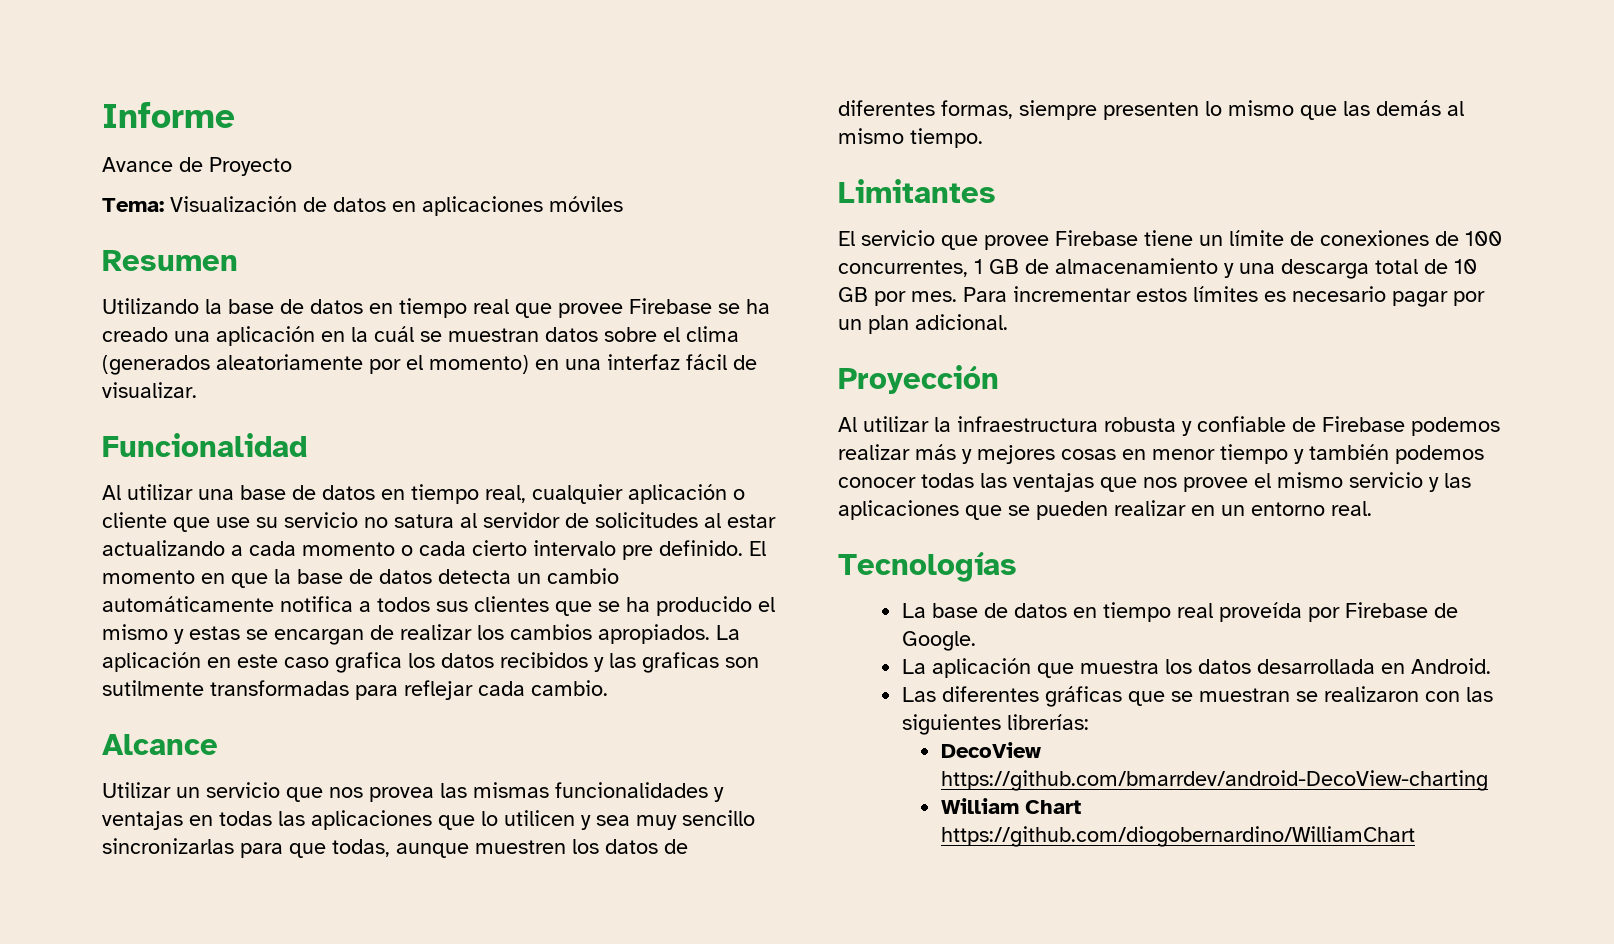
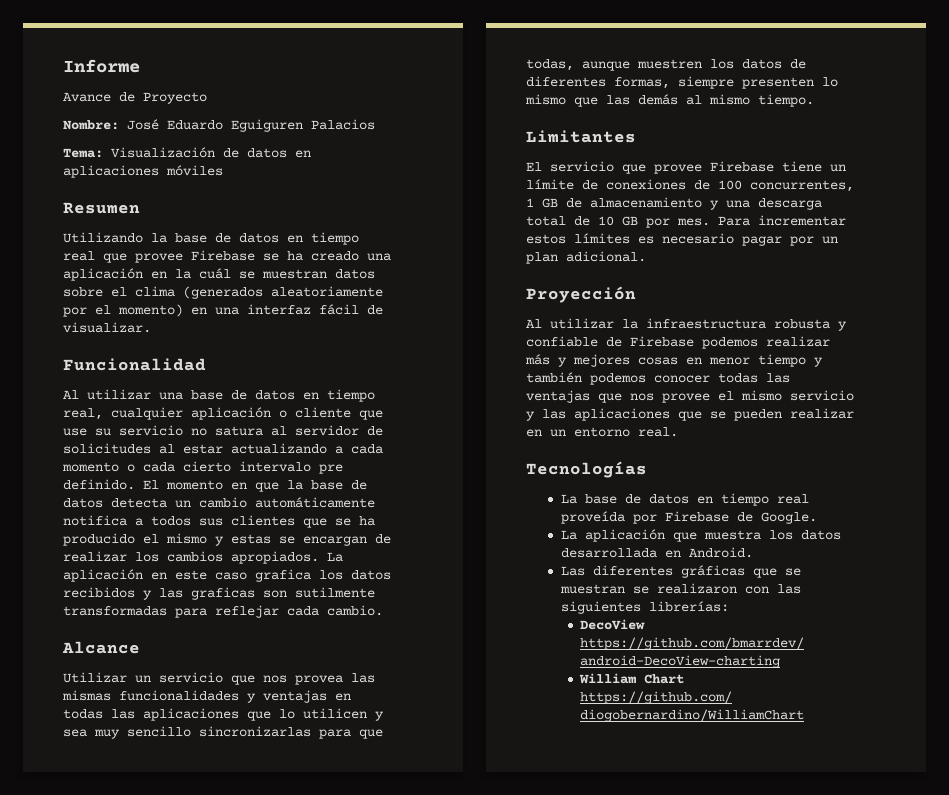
(292, 166) none -> [63,119,375,132] // Nombre: José Eduardo Eguiguren Palacios

